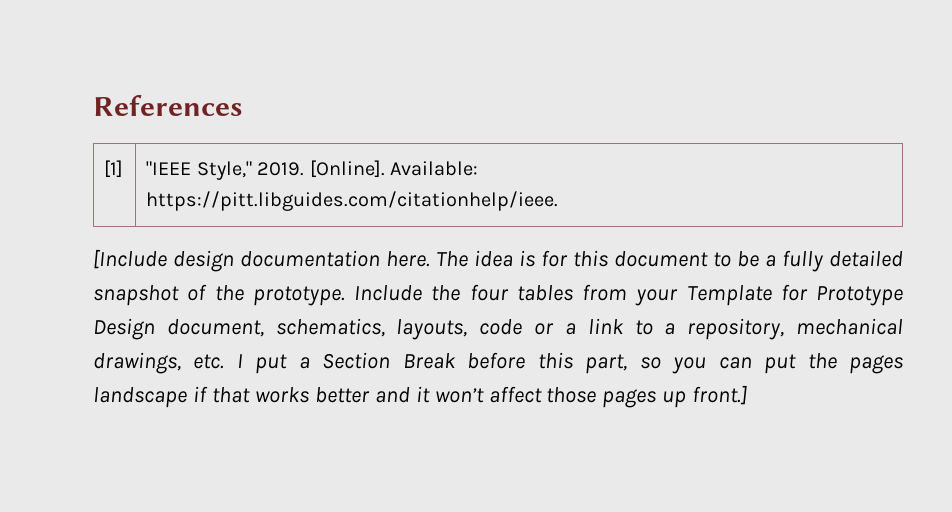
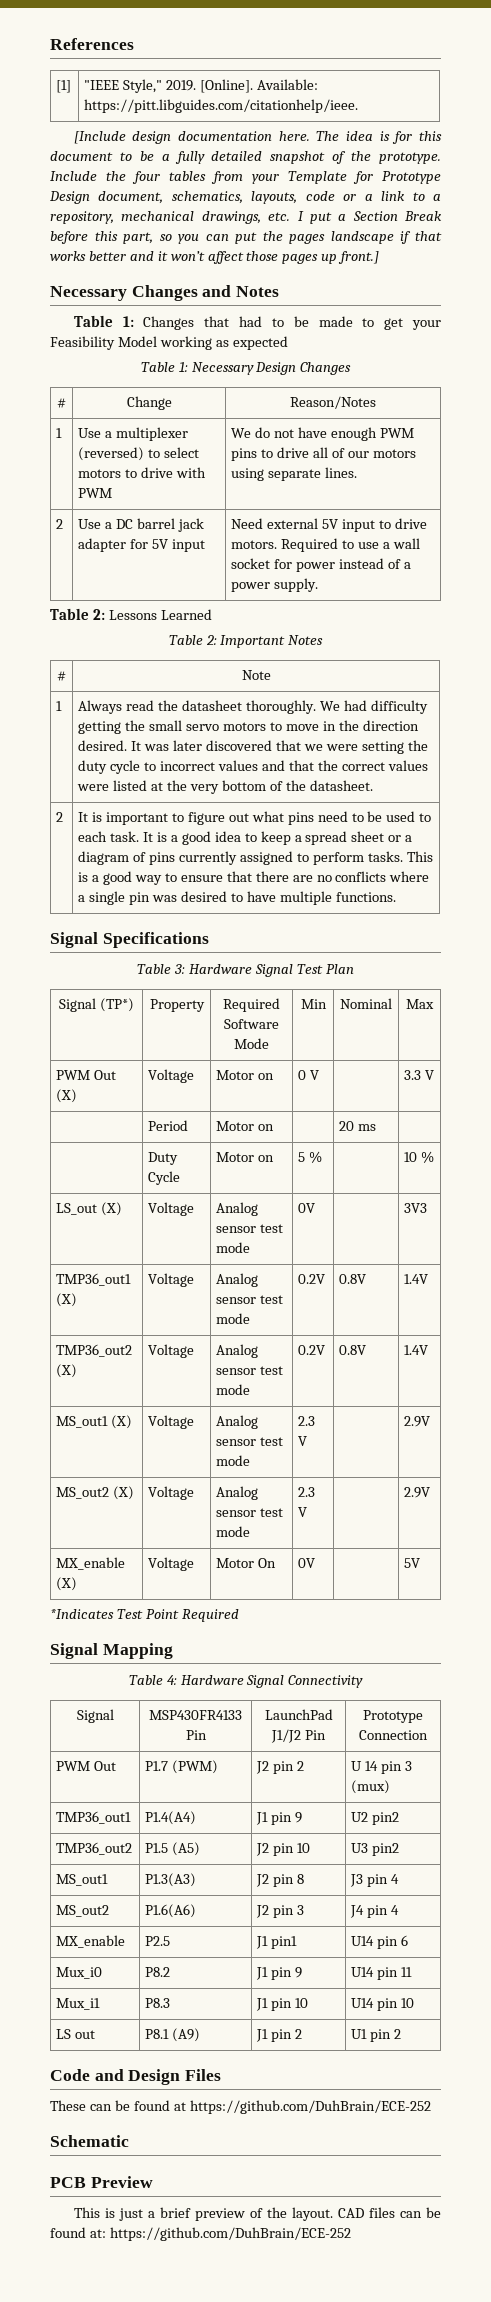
(748, 395) none -> [50,285,280,301] [73,315,441,330] [50,336,288,350] [140,362,352,375] [57,398,66,408] [126,396,172,410] [290,396,376,409] [56,428,63,438] [78,427,189,441] [78,447,200,461] [78,467,207,478] [78,488,113,498] [231,427,414,441] [231,447,416,461] [231,467,358,481] [56,519,64,529] [78,518,204,532] [78,538,206,552] [231,518,427,532] [231,538,420,552] [231,558,411,572] [231,578,319,592] [50,608,212,620] [168,635,324,648] [57,671,66,681] [241,670,271,680] [56,701,63,711] [78,700,428,714] [78,720,419,734] [78,740,428,754] [78,760,428,774] [77,780,373,794] [56,812,64,822] [78,811,432,825] [78,831,413,845] [78,851,433,865] [78,871,430,885] [78,891,396,905] [50,932,209,948] [137,964,354,977] [59,998,134,1012] [149,999,205,1012] [223,998,280,1012] [224,1019,279,1029] [234,1038,269,1049] [300,999,327,1009] [340,998,392,1009] [406,999,434,1009] [56,1070,117,1080] [56,1089,78,1103] [148,1069,195,1083] [216,1070,275,1080] [298,1070,320,1080] [404,1070,435,1080] [148,1120,189,1131] [216,1121,275,1131] [339,1121,377,1131] [148,1152,179,1165] [148,1171,181,1185] [216,1152,275,1162] [298,1151,323,1163] [404,1151,435,1163] [56,1202,123,1216] [148,1202,195,1216] [216,1202,259,1216] [216,1224,284,1233] [216,1242,251,1253] [298,1203,316,1213] [404,1203,428,1213] [56,1273,132,1286] [56,1293,78,1307] [148,1273,195,1287] [216,1273,259,1287] [216,1295,284,1304] [216,1313,251,1324] [298,1274,326,1284] [339,1274,367,1284] [404,1274,429,1284] [56,1344,133,1357] [56,1364,78,1378] [148,1344,195,1358] [216,1344,259,1358] [216,1366,284,1375] [216,1384,251,1395] [298,1345,326,1355] [339,1345,367,1355] [404,1345,429,1355] [56,1415,133,1429] [148,1415,195,1429] [216,1415,259,1429] [216,1437,284,1446] [216,1455,251,1466] [298,1416,316,1426] [298,1436,308,1446] [404,1416,431,1427] [56,1486,135,1500] [148,1486,195,1500] [216,1486,259,1500] [216,1508,284,1517] [216,1526,251,1537] [298,1487,316,1497] [298,1507,308,1517] [404,1487,431,1498] [56,1557,126,1570] [56,1577,78,1591] [148,1557,195,1571] [216,1558,277,1568] [298,1558,316,1568] [404,1558,421,1568] [50,1609,239,1622] [50,1643,173,1659] [128,1675,364,1688] [76,1709,114,1723] [149,1710,242,1720] [185,1730,207,1740] [264,1709,333,1720] [271,1729,326,1743] [363,1710,423,1723] [359,1730,428,1740] [56,1761,117,1771] [145,1760,219,1774] [256,1761,305,1774] [351,1761,413,1774] [351,1780,391,1794] [56,1811,132,1824] [145,1811,197,1825] [256,1812,303,1825] [351,1812,400,1825] [56,1842,133,1855] [145,1842,201,1856] [256,1843,311,1856] [351,1843,400,1856] [56,1874,109,1886] [145,1873,197,1887] [256,1874,305,1887] [350,1874,400,1887] [56,1905,110,1917] [145,1904,197,1918] [256,1905,305,1918] [350,1905,400,1918] [56,1935,126,1948] [145,1936,171,1946] [256,1936,298,1949] [351,1935,409,1949] [56,1967,103,1979] [145,1967,171,1977] [256,1967,303,1980] [351,1967,413,1980] [56,1998,101,2010] [145,1998,171,2008] [256,1998,309,2011] [351,1998,415,2011] [56,2029,96,2039] [145,2028,201,2042] [256,2029,303,2042] [351,2029,402,2042] [50,2069,222,2085] [50,2100,431,2114] [50,2135,129,2147] [50,2176,153,2188] [73,2207,441,2221] [50,2227,351,2241] // Necessary Changes and Notes // Table 1: Changes that had to be made to get your Feasibility Model working as expected // Table 1: Necessary Design Changes // # | Change | Reason/Notes // 1 | Use a multiplexer (reversed) to select motors to drive with PWM | We do not have enough PWM pins to drive all of our motors using separate lines. // 2 | Use a DC barrel jack adapter for 5V input | Need external 5V input to drive motors. Required to use a wall socket for power instead of a power supply. // Table 2: Lessons Learned // Table 2: Important Notes // # | Note // 1 | Always read the datasheet thoroughly. We had difficulty getting the small servo motors to move in the direction desired. It was later discovered that we were setting the duty cycle to incorrect values and that the correct values were listed at the very bottom of the datasheet. // 2 | It is important to figure out what pins need to be used to each task. It is a good idea to keep a spread sheet or a diagram of pins currently assigned to perform tasks. This is a good way to ensure that there are no conflicts where a single pin was desired to have multiple functions. // Signal Specifications // Table 3: Hardware Signal Test Plan // Signal (TP*) | Property | Required Software Mode | Min | Nominal | Max // PWM Out (X) | Voltage | Motor on | 0 V | | 3.3 V // | Period | Motor on | | 20 ms | // | Duty Cycle | Motor on | 5 % | | 10 % // LS_out (X) | Voltage | Analog sensor test mode | 0V | | 3V3 // TMP36_out1 (X) | Voltage | Analog sensor test mode | 0.2V | 0.8V | 1.4V // TMP36_out2 (X) | Voltage | Analog sensor test mode | 0.2V | 0.8V | 1.4V // MS_out1 (X) | Voltage | Analog sensor test mode | 2.3 V | | 2.9V // MS_out2 (X) | Voltage | Analog sensor test mode | 2.3 V | | 2.9V // MX_enable (X) | Voltage | Motor On | 0V | | 5V // *Indicates Test Point Required // Signal Mapping // Table 4: Hardware Signal Connectivity // Signal | MSP430FR4133 Pin | LaunchPad J1/J2 Pin | Prototype Connection // PWM Out | P1.7 (PWM) | J2 pin 2 | U 14 pin 3 (mux) // TMP36_out1 | P1.4(A4) | J1 pin 9 | U2 pin2 // TMP36_out2 | P1.5 (A5) | J2 pin 10 | U3 pin2 // MS_out1 | P1.3(A3) | J2 pin 8 | J3 pin 4 // MS_out2 | P1.6(A6) | J2 pin 3 | J4 pin 4 // MX_enable | P2.5 | J1 pin1 | U14 pin 6 // Mux_i0 | P8.2 | J1 pin 9 | U14 pin 11 // Mux_i1 | P8.3 | J1 pin 10 | U14 pin 10 // LS out | P8.1 (A9) | J1 pin 2 | U1 pin 2 // Code and Design Files // These can be found at https://github.com/DuhBrain/ECE-252 // Schematic // PCB Preview // This is just a brief preview of the layout. CAD files can be found at: https://github.com/DuhBrain/ECE-252

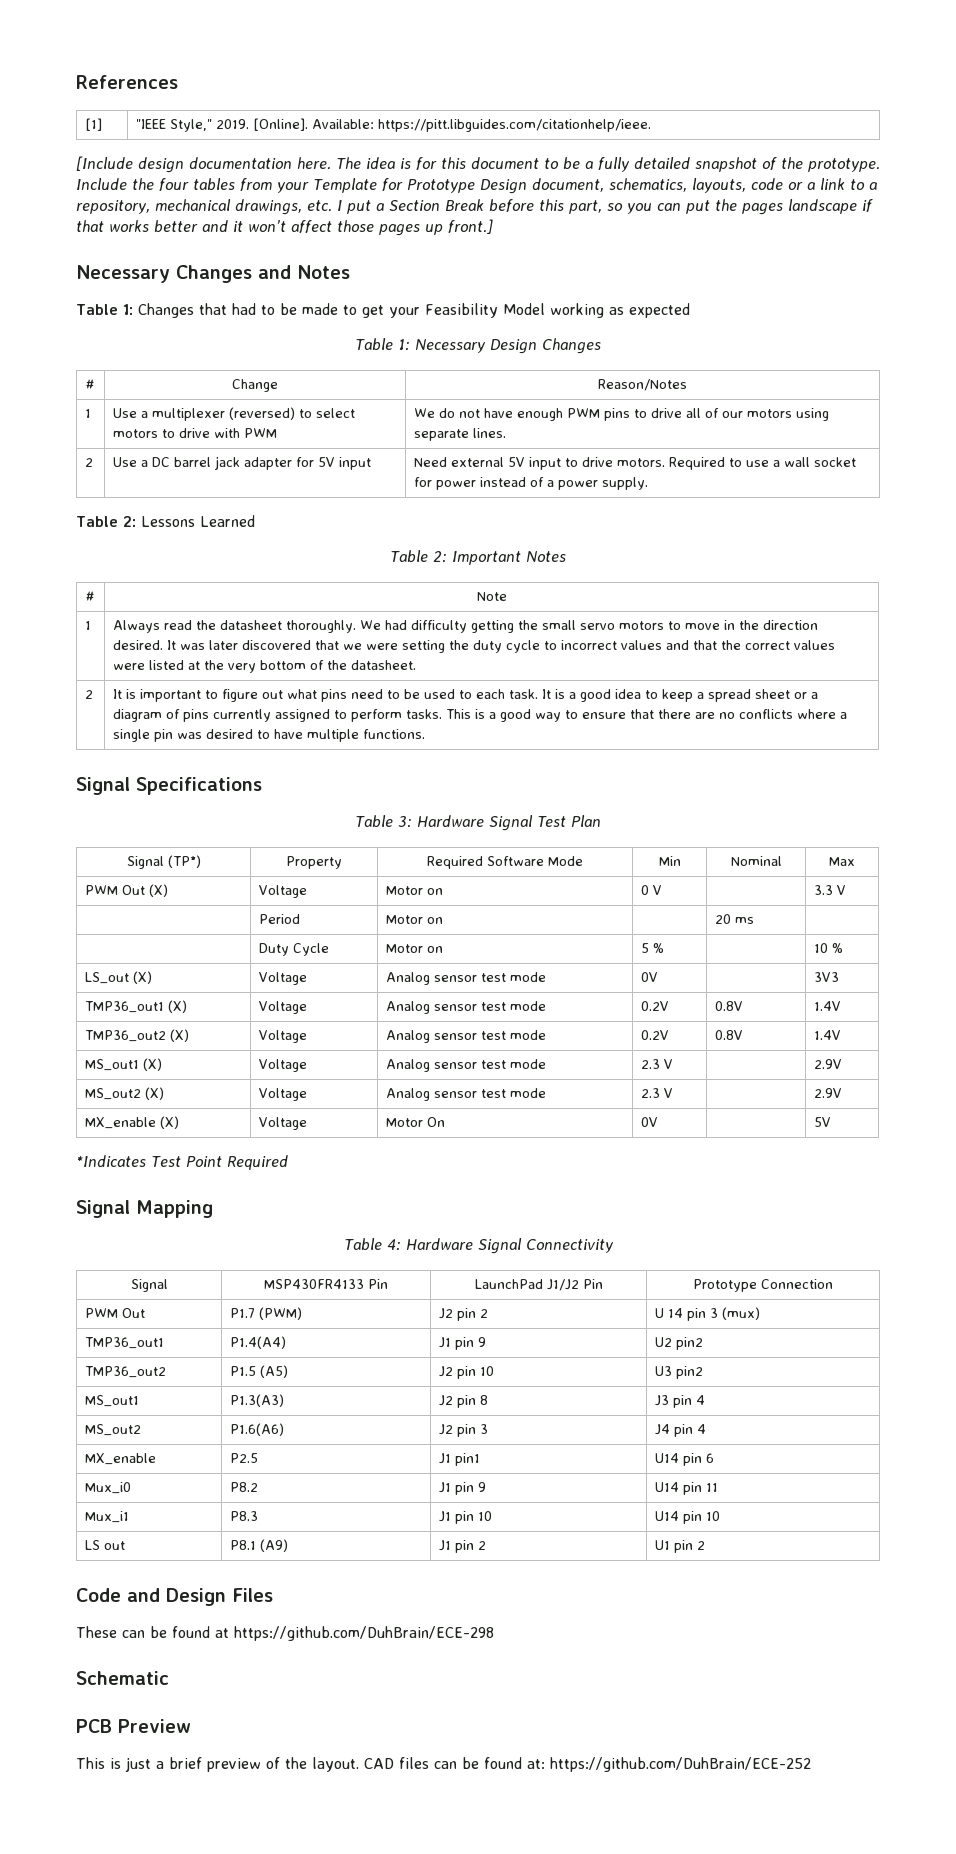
[189,2100,431,2114] https://github.com/DuhBrain/ECE-252 -> [234,1626,494,1641] https://github.com/DuhBrain/ECE-298

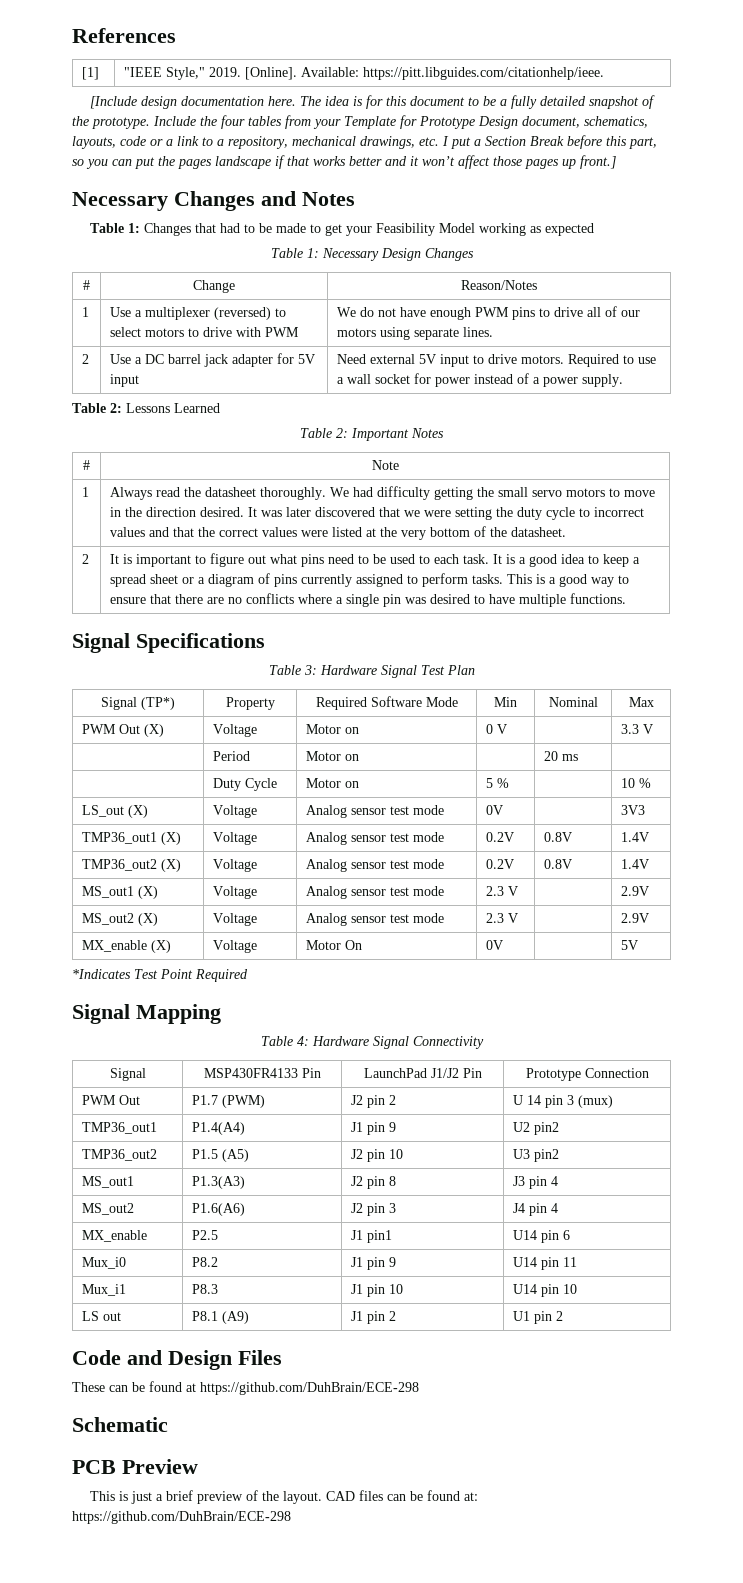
[550,1757,811,1772] https://github.com/DuhBrain/ECE-252 -> [72,1511,291,1524] https://github.com/DuhBrain/ECE-298

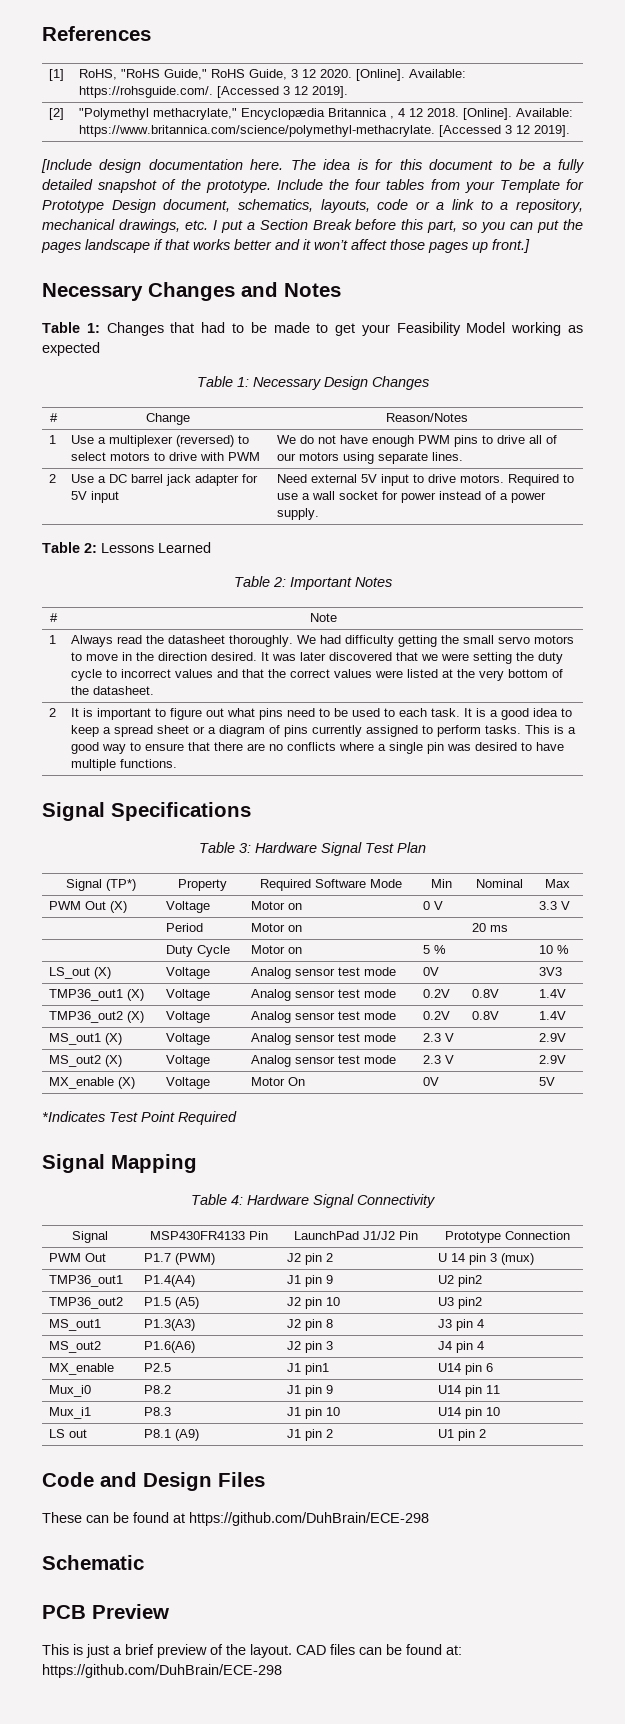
[124,67,605,80] "IEEE Style," 2019. [Online]. Available: https://pitt.libguides.com/citationhelp/ieee. -> [79,69,467,81] [79,86,349,98] [49,108,65,120] [79,108,574,120] [79,125,571,137] RoHS, "RoHS Guide," RoHS Guide, 3 12 2020. [Online]. Available: https://rohsguide.com/. [Accessed 3 12 2019]. // [2] | "Polymethyl methacrylate," Encyclopædia Britannica , 4 12 2018. [Online]. Available: https://www.britannica.com/science/polymethyl-methacrylate. [Accessed 3 12 2019].

